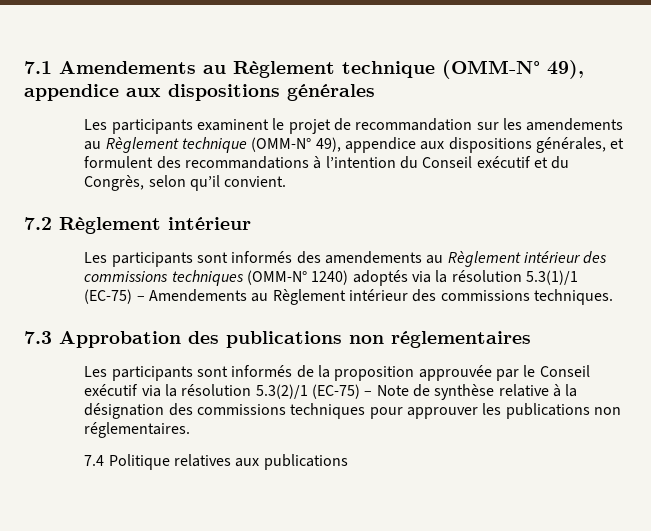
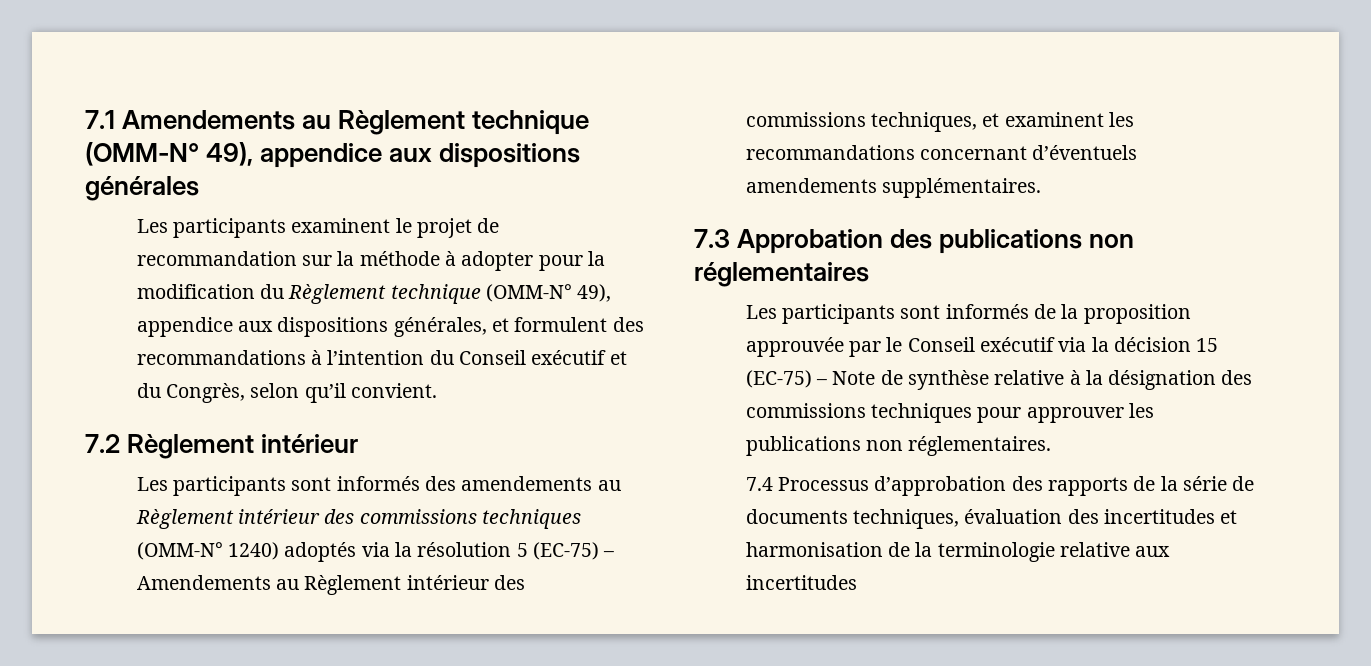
[502,118,624,131] [84,141,102,150] les amendements au -> [337,251,605,271] [136,284,285,299] la méthode à adopter pour la modification du
[525,270,578,285] 5.3(1)/1 -> [516,543,528,557] 5
[533,289,613,305] techniques. -> [871,112,1135,132] [745,145,1138,160] [745,178,1042,198] techniques, et examinent les recommandations concernant d’éventuels amendements supplémentaires.
[181,384,308,399] résolution 5.3(2)/1 -> [1113,337,1219,352] décision 15
[108,454,348,470] Politique relatives aux publications -> [778,476,1255,496] [745,509,1238,529] [745,542,1171,562] [745,575,857,590] Processus d’approbation des rapports de la série de documents techniques, évaluation des incertitudes et harmonisation de la terminologie relative aux incertitudes

